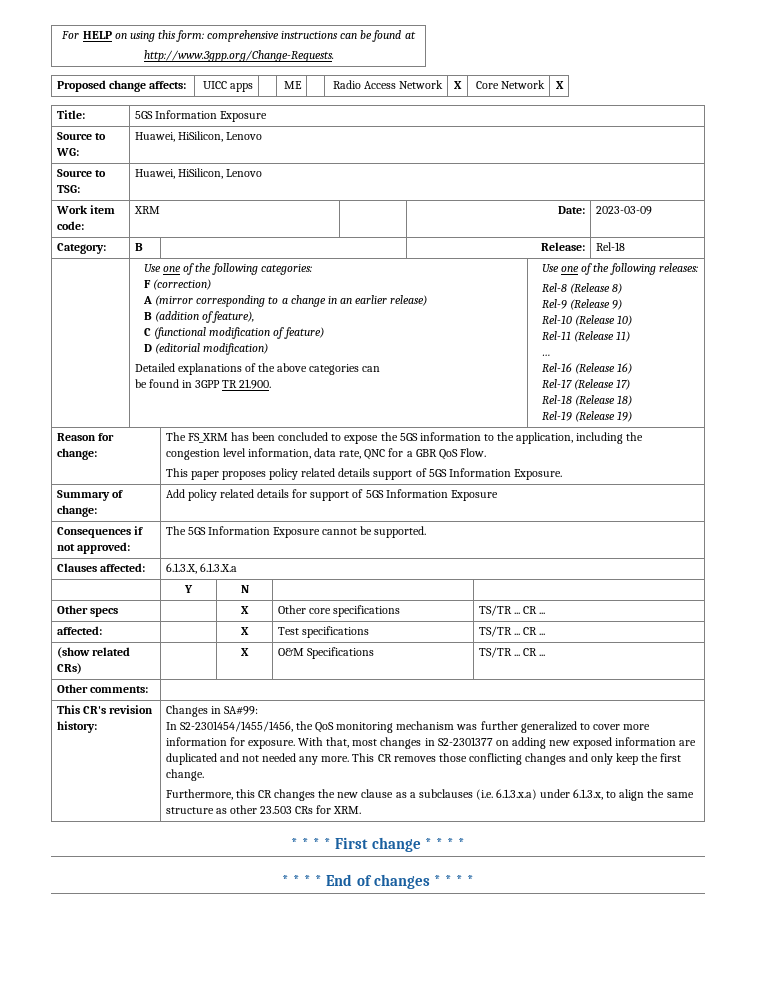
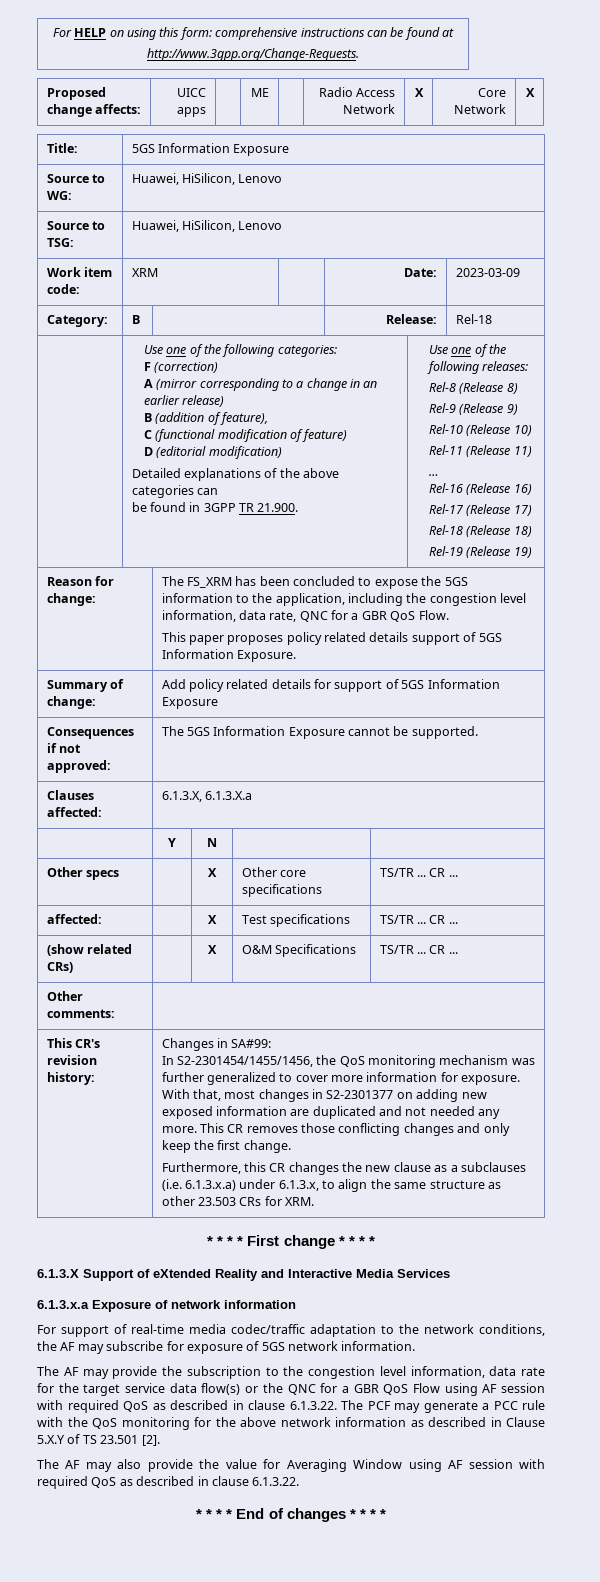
(465, 843) none -> [37,1269,450,1281] [37,1300,296,1312] [37,1324,545,1337] [37,1341,416,1354] [37,1366,545,1379] [37,1383,545,1396] [37,1400,545,1413] [37,1417,545,1430] [37,1434,160,1446] [37,1459,545,1472] [37,1476,300,1489] // 6.1.3.X Support of eXtended Reality and Interactive Media Services // 6.1.3.x.a Exposure of network information // For support of real-time media codec/traffic adaptation to the network conditions, the AF may subscribe for exposure of 5GS network information. // The AF may provide the subscription to the congestion level information, data rate for the target service data flow(s) or the QNC for a GBR QoS Flow using AF session with required QoS as described in clause 6.1.3.22. The PCF may generate a PCC rule with the QoS monitoring for the above network information as described in Clause 5.X.Y of TS 23.501 [2]. // The AF may also provide the value for Averaging Window using AF session with required QoS as described in clause 6.1.3.22.

